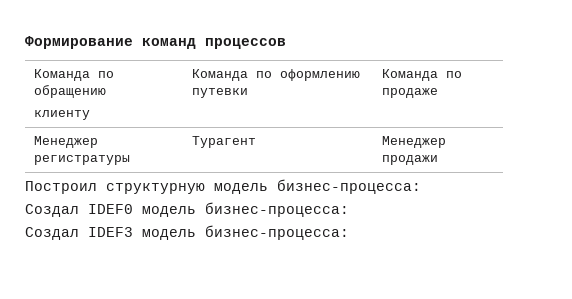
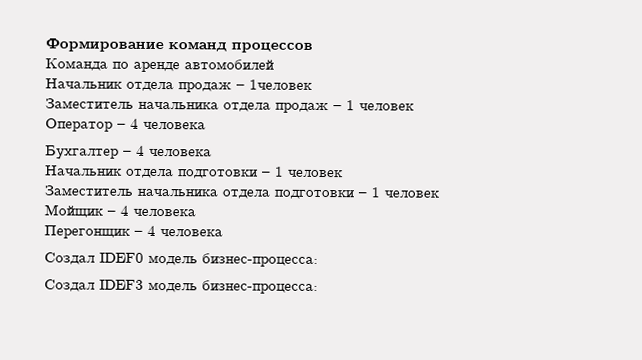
[34,69,115,81] [34,85,107,98] [34,110,91,120] [192,69,361,81] [192,88,249,98] [382,69,463,81] [382,88,439,98] [34,136,99,148] [34,155,131,165] [192,136,257,148] [382,136,447,148] [382,155,439,165] [25,179,421,194] // Команда по обращению // клиенту | Команда по оформлению путевки | Команда по продаже // Менеджер регистратуры | Турагент | Менеджер продажи // Построил структурную модель бизнес-процесса: -> [45,58,274,73] [45,78,313,93] [45,98,415,114] [45,118,206,132] [45,145,212,160] [45,165,344,179] [44,185,440,200] [44,204,196,218] [44,225,223,239] // Команда по аренде автомобилей // Начальник отдела продаж – 1человек // Заместитель начальника отдела продаж – 1 человек // Оператор – 4 человека // Бухгалтер – 4 человека // Начальник отдела подготовки – 1 человек // Заместитель начальника отдела подготовки – 1 человек // Мойщик – 4 человека // Перегонщик – 4 человека

